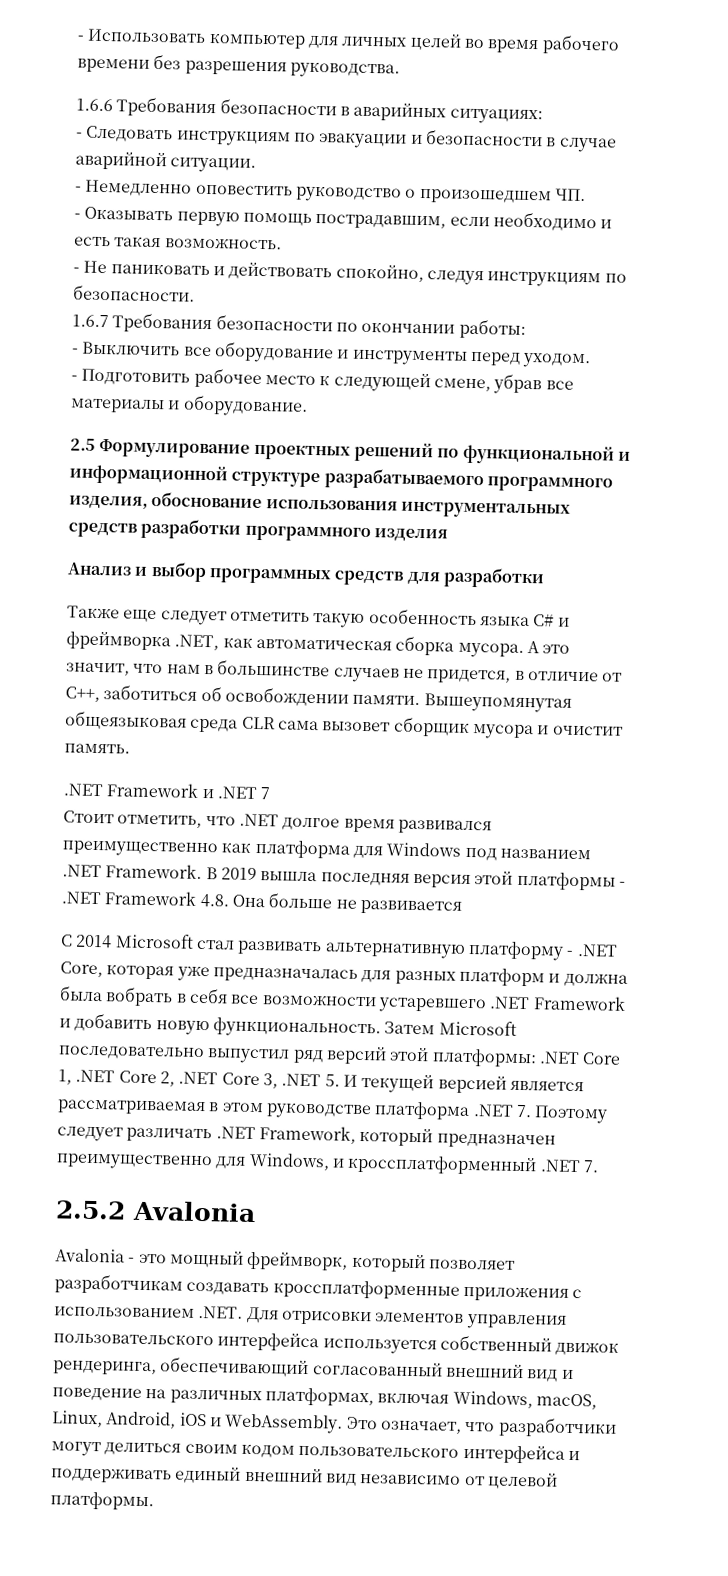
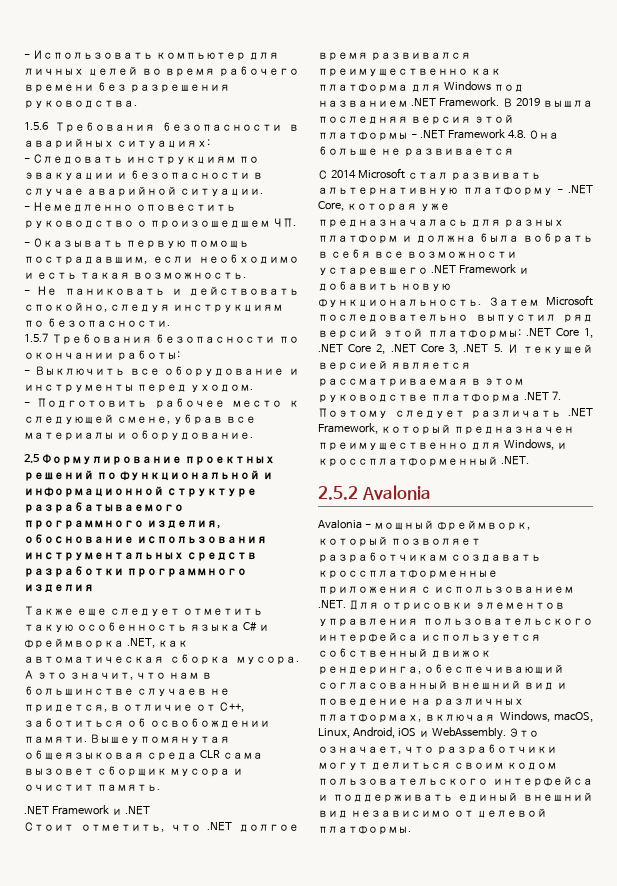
[76,98,113,112] 1.6.6 -> [24,122,48,130] 1.5.6
[72,314,109,328] 1.6.7 -> [24,333,48,342] 1.5.7
[67,561,545,589] // Анализ и выбор программных средств для разработки -> (94, 588) none
[260,787,271,800] 7 -> (150, 810) none
[539,1159,599,1173] .NET 7. -> [500,456,529,465] .NET.
[138,1253,167,1264] это -> (371, 526) none

